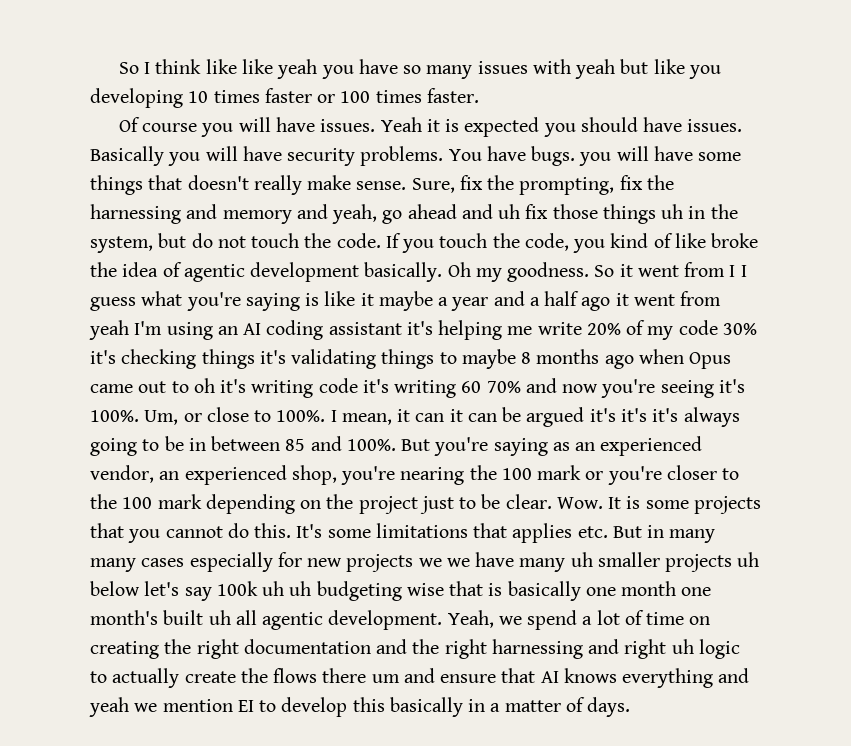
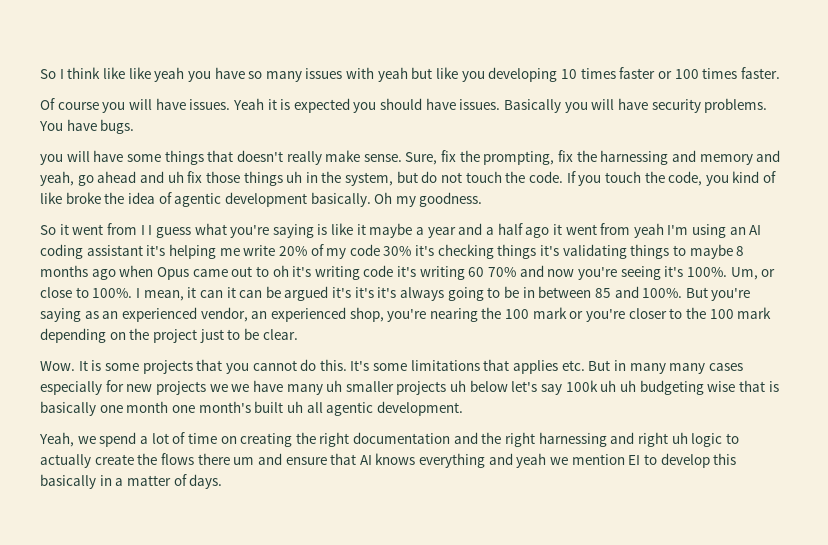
(576, 156) none -> (135, 126) //
(590, 272) none -> (483, 199) //
(552, 501) none -> (298, 334) //
(443, 620) none -> (463, 408) //

